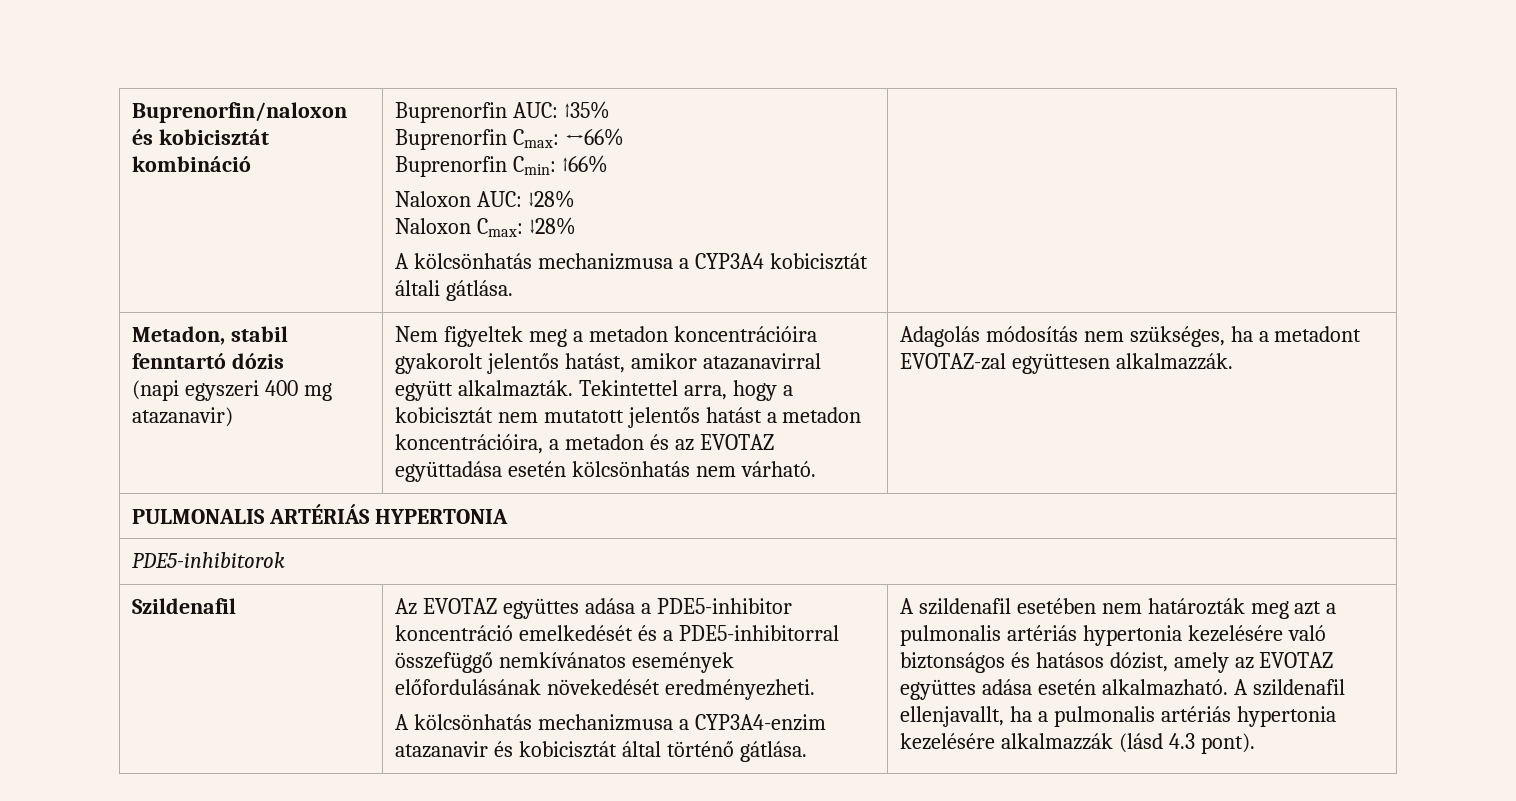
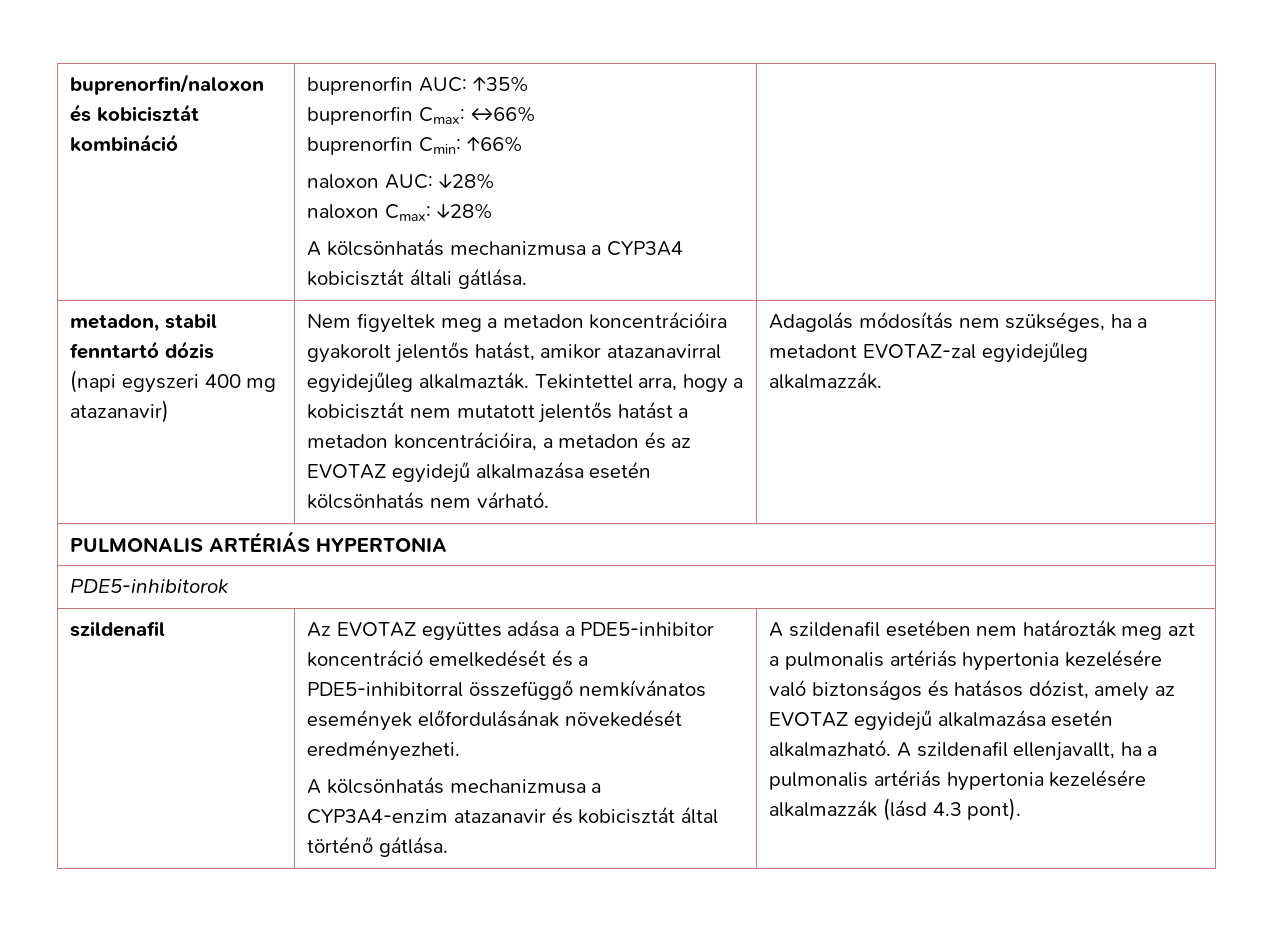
[131,102,347,123] Buprenorfin/naloxon -> [70,74,265,95] buprenorfin/naloxon
[394,102,507,123] Buprenorfin -> [307,76,414,95] buprenorfin
[394,129,507,150] Buprenorfin -> [307,106,414,125] buprenorfin
[394,156,507,177] Buprenorfin -> [307,136,414,155] buprenorfin
[394,191,471,207] Naloxon -> [307,174,380,189] naloxon
[394,218,471,234] Naloxon -> [307,204,380,219] naloxon
[131,326,225,345] Metadon, -> [70,314,160,332] metadon,
[394,380,453,401] együtt -> [307,372,414,393] egyidejűleg
[394,461,502,482] együttadása -> [391,461,584,483] egyidejű alkalmazása
[1011,353,1110,374] együttesen -> [981,342,1088,363] egyidejűleg
[131,598,236,614] Szildenafil -> [70,621,166,637] szildenafil
[899,679,1032,700] együttes adása -> [853,709,1046,731] egyidejű alkalmazása

